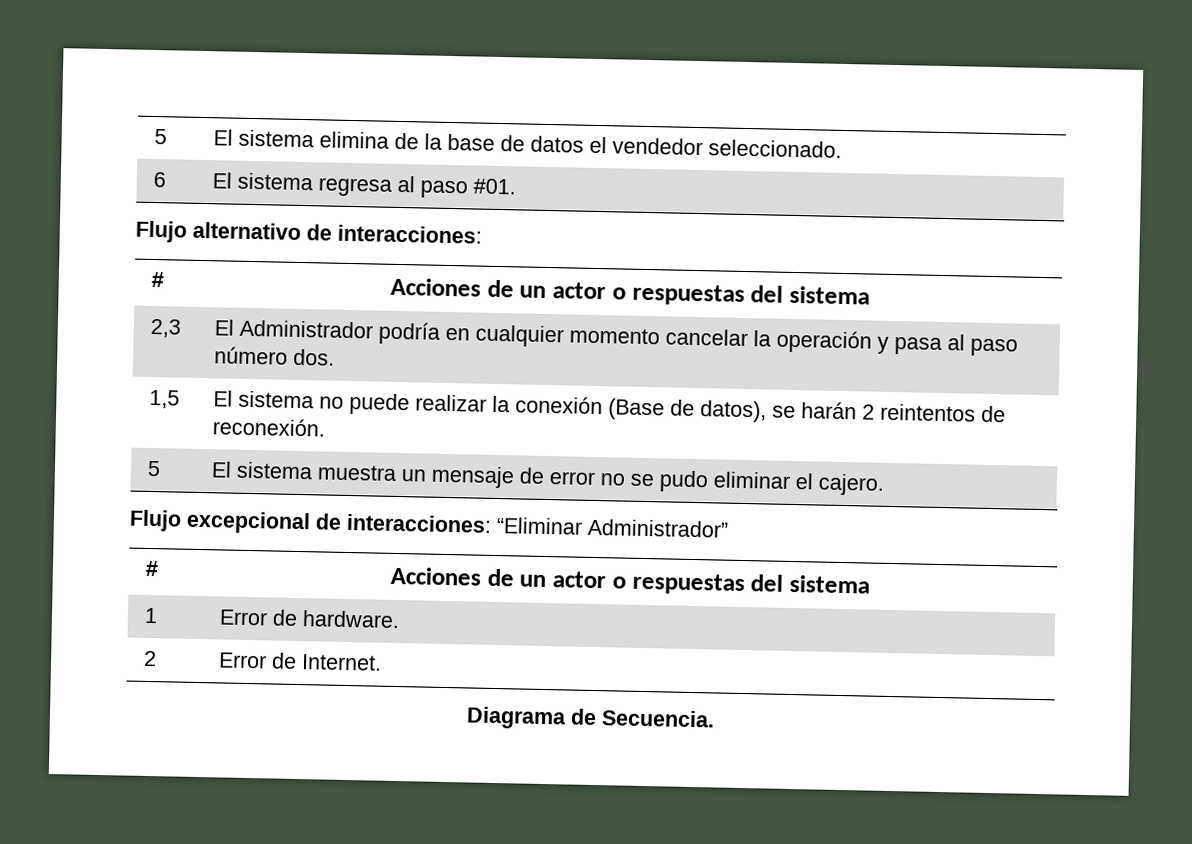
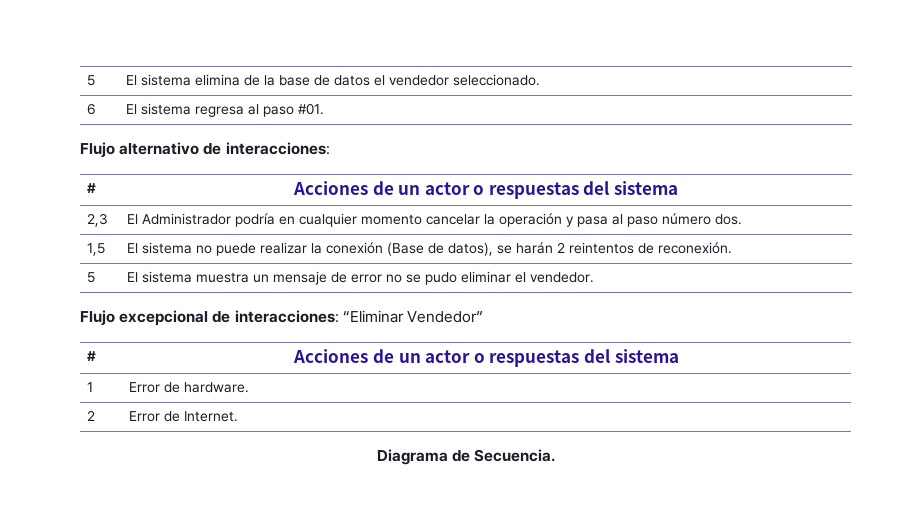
[817,473,884,496] cajero. -> [529,272,594,283] vendedor.
[587,518,729,538] Administrador” -> [406,311,483,323] Vendedor”

